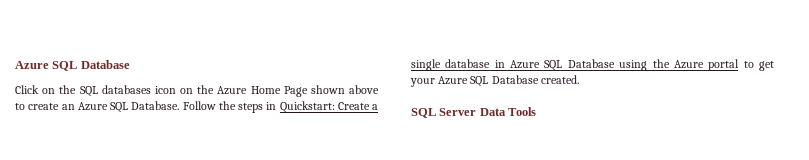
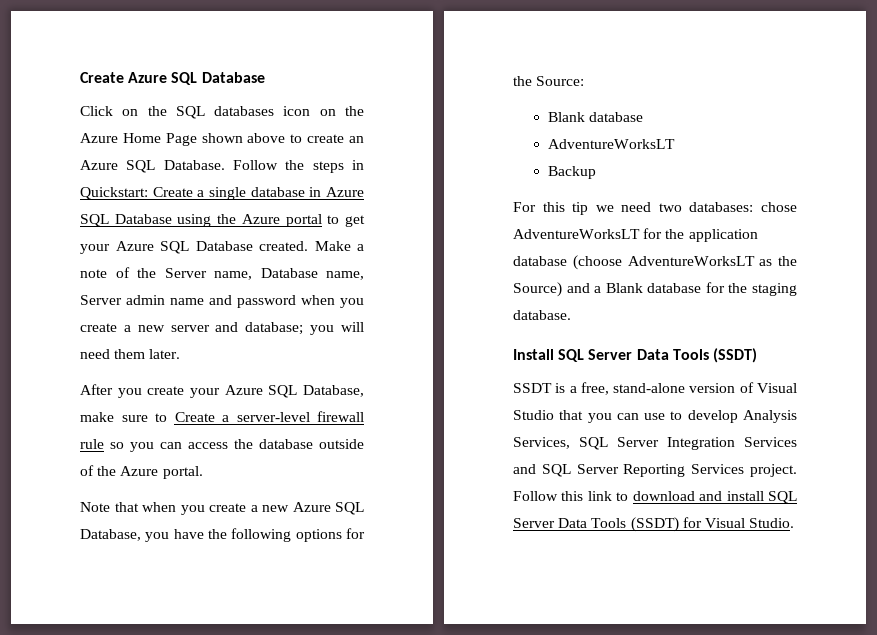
(15, 65) none -> [80,72,124,83] Create
[411,107,537,118] // SQL Server Data Tools -> [314,241,364,251] [80,267,364,280] [80,295,364,308] [80,322,364,335] [80,349,181,359] [80,384,364,398] [80,411,364,422] [80,439,364,452] [80,465,203,479] [80,502,364,515] [80,528,365,542] [513,76,585,86] [547,112,643,122] [547,139,675,149] [547,166,596,179] [513,202,797,215] [513,228,758,242] [513,255,797,270] [513,282,797,297] [513,310,571,320] [513,348,757,363] [513,382,797,395] [513,410,797,423] [513,437,797,450] [513,464,797,477] [513,491,797,504] [513,517,795,532] Make a note of the Server name, Database name, Server admin name and password when you create a new server and database; you will need them later. // After you create your Azure SQL Database, make sure to Create a server-level firewall rule so you can access the database outside of the Azure portal. // Note that when you create a new Azure SQL Database, you have the following options for the Source: // Blank database // AdventureWorksLT // Backup // For this tip we need two databases: chose AdventureWorksLT for the application database (choose AdventureWorksLT as the Source) and a Blank database for the staging database. // Install SQL Server Data Tools (SSDT) // SSDT is a free, stand-alone version of Visual Studio that you can use to develop Analysis Services, SQL Server Integration Services and SQL Server Reporting Services project. Follow this link to download and install SQL Server Data Tools (SSDT) for Visual Studio.

